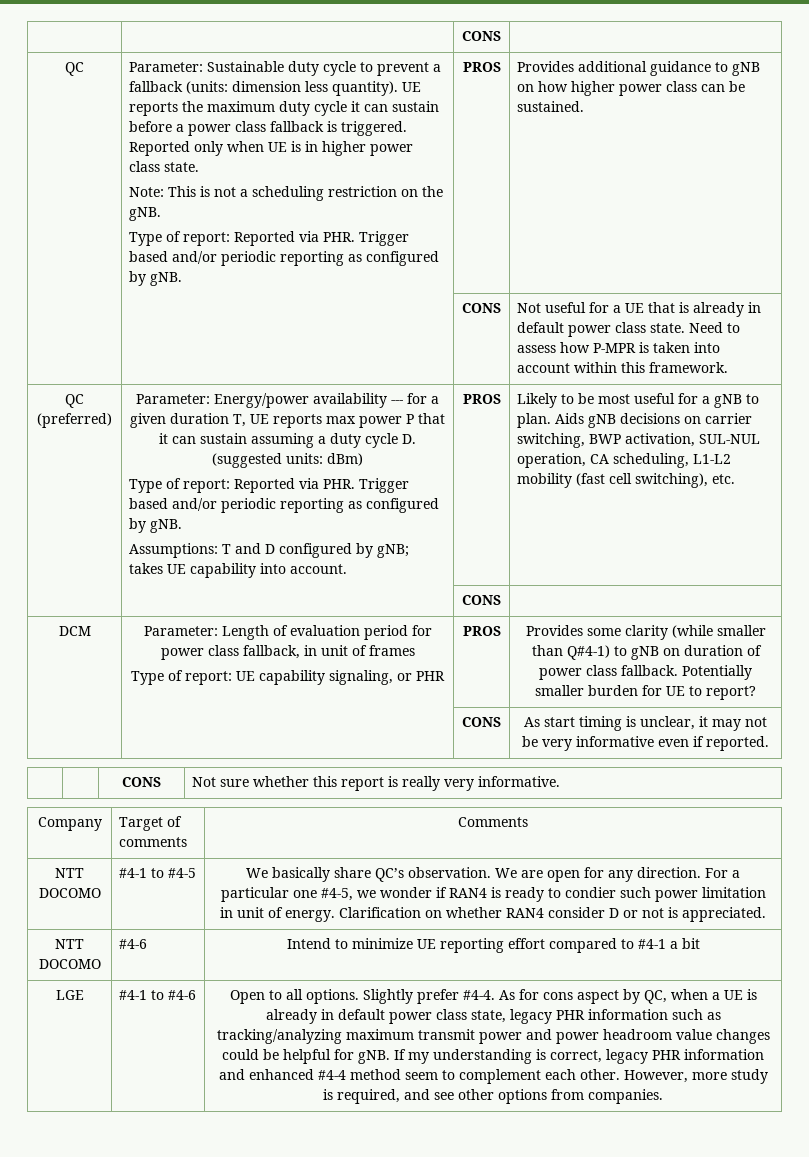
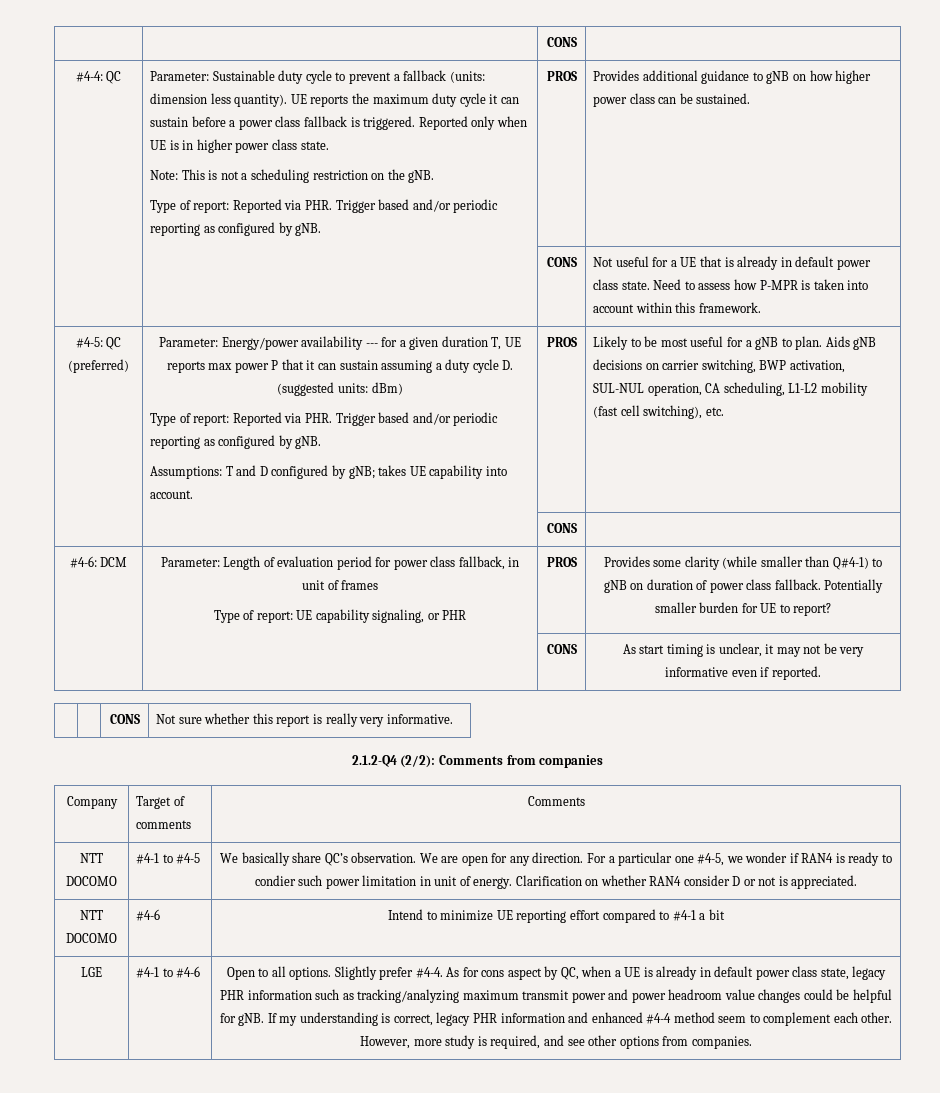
[462,31,501,41] | | CONS | // -> [546,37,577,47] [75,71,103,82] | | CONS | // #4-4:
(729, 367) none -> [75,337,103,348] #4-5:
(501, 600) none -> [69,556,97,568] #4-6:
(561, 781) none -> [351,755,604,768] // 2.1.2-Q4 (2/2): Comments from companies

